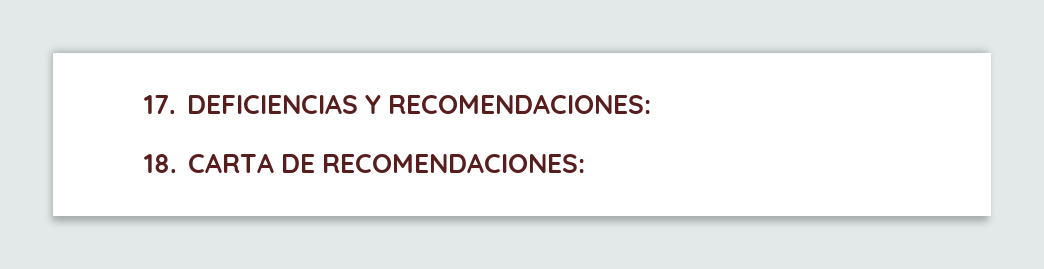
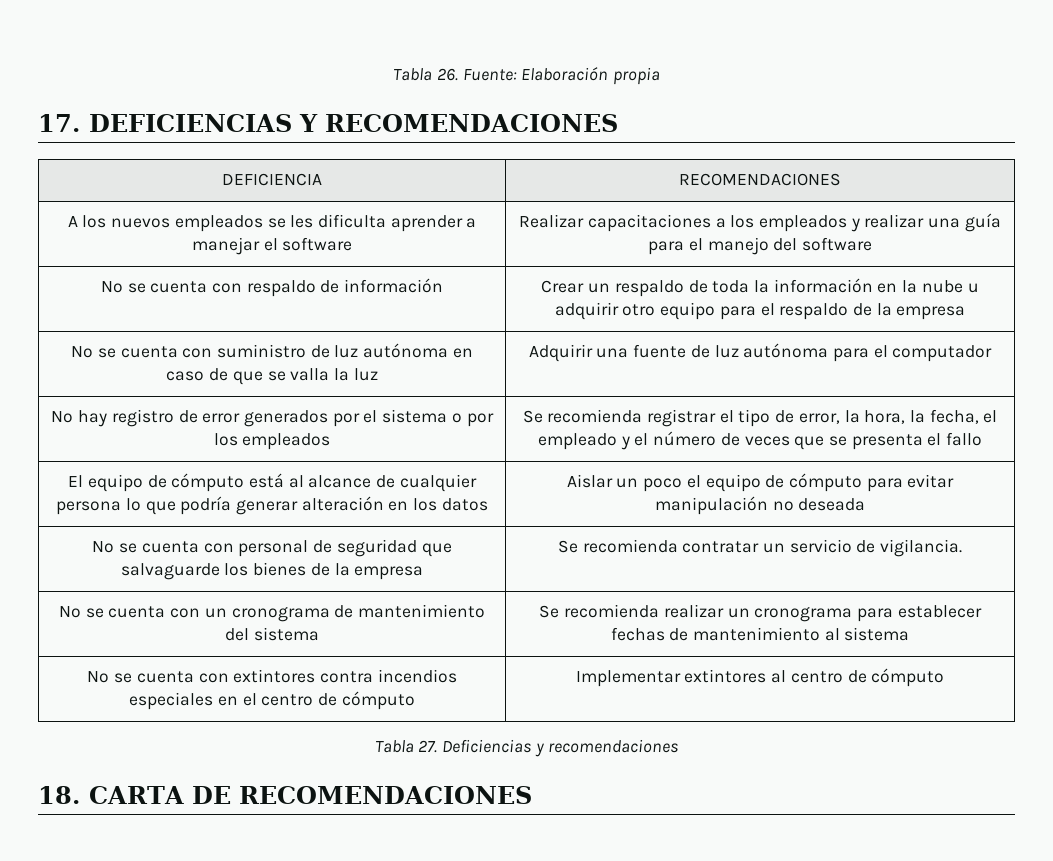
[144,94,652,114] 17. DEFICIENCIAS Y RECOMENDACIONES: -> [393,67,660,85] [38,114,618,132] [222,173,322,186] [679,173,841,186] [67,214,477,232] [191,237,353,255] [519,213,1001,232] [648,237,872,255] [100,278,444,297] [541,278,979,297] [554,302,966,320] [71,343,473,358] [166,368,378,385] [528,343,993,362] [51,409,494,427] [213,433,331,450] [522,409,998,427] [537,431,983,450] [68,473,477,492] [56,496,488,515] [566,473,955,492] [654,496,866,515] [92,539,452,557] [120,562,424,580] [557,539,963,557] [58,604,486,622] [225,627,319,641] [539,604,982,622] [610,627,910,641] [87,669,457,683] [129,691,415,710] [575,668,945,687] [374,739,679,757] Tabla 26. Fuente: Elaboración propia // 17. DEFICIENCIAS Y RECOMENDACIONES // DEFICIENCIA | RECOMENDACIONES // A los nuevos empleados se les dificulta aprender a manejar el software | Realizar capacitaciones a los empleados y realizar una guía para el manejo del software // No se cuenta con respaldo de información | Crear un respaldo de toda la información en la nube u adquirir otro equipo para el respaldo de la empresa // No se cuenta con suministro de luz autónoma en caso de que se valla la luz | Adquirir una fuente de luz autónoma para el computador // No hay registro de error generados por el sistema o por los empleados | Se recomienda registrar el tipo de error, la hora, la fecha, el empleado y el número de veces que se presenta el fallo // El equipo de cómputo está al alcance de cualquier persona lo que podría generar alteración en los datos | Aislar un poco el equipo de cómputo para evitar manipulación no deseada // No se cuenta con personal de seguridad que salvaguarde los bienes de la empresa | Se recomienda contratar un servicio de vigilancia. // No se cuenta con un cronograma de mantenimiento del sistema | Se recomienda realizar un cronograma para establecer fechas de mantenimiento al sistema // No se cuenta con extintores contra incendios especiales en el centro de cómputo | Implementar extintores al centro de cómputo // Tabla 27. Deficiencias y recomendaciones
[322,153,586,173] RECOMENDACIONES: -> [238,786,532,804] RECOMENDACIONES

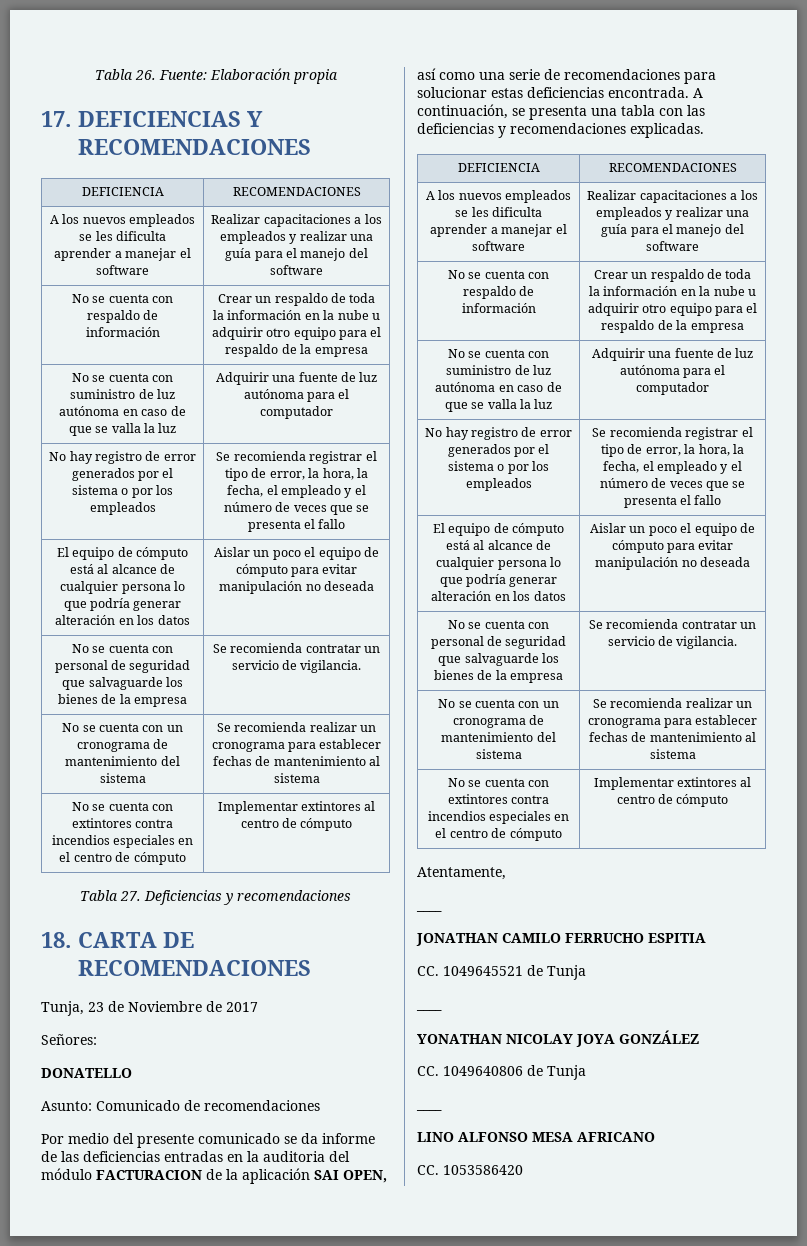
(532, 795) none -> [41,1001,258,1016] [41,1034,97,1045] [41,1068,132,1078] [41,1100,320,1111] [41,1133,375,1148] [41,1151,350,1162] [41,1168,387,1184] [417,68,716,84] [417,87,703,98] [417,104,705,120] [417,123,704,138] [457,163,540,172] [608,163,737,172] [425,190,572,203] [455,207,542,217] [430,224,567,237] [472,241,525,251] [587,190,758,203] [595,207,750,220] [601,224,744,237] [646,241,699,251] [447,270,550,279] [462,286,535,299] [461,303,536,313] [593,269,752,282] [589,286,756,296] [587,303,758,316] [601,320,744,333] [447,349,550,358] [446,365,551,375] [435,382,562,392] [444,399,553,412] [591,348,754,361] [619,365,726,378] [636,382,709,395] [425,427,572,440] [447,444,550,457] [447,461,550,474] [465,478,532,491] [592,427,753,440] [601,444,744,457] [603,461,742,474] [599,478,746,491] [623,495,722,508] [432,523,565,536] [445,540,552,550] [436,557,561,570] [439,574,558,587] [431,591,566,601] [590,523,755,536] [611,540,734,553] [595,557,750,570] [447,620,550,629] [430,636,567,649] [438,653,559,666] [433,670,564,683] [588,619,757,629] [607,636,738,649] [438,699,559,708] [452,715,545,728] [441,732,556,742] [475,749,522,759] [592,698,753,708] [587,715,758,728] [588,732,757,742] [649,749,696,759] [447,778,550,787] [447,794,550,804] [427,811,570,824] [435,828,562,841] [593,777,752,790] [616,794,729,807] [417,867,506,880] [416,910,442,912] [416,933,706,946] [417,965,586,980] [416,1009,442,1011] [417,1030,699,1047] [417,1065,586,1080] [416,1109,442,1111] [417,1132,655,1142] [417,1165,523,1175] // Tunja, 23 de Noviembre de 2017 // Señores: // DONATELLO // Asunto: Comunicado de recomendaciones // Por medio del presente comunicado se da informe de las deficiencias entradas en la auditoria del módulo FACTURACION de la aplicación SAI OPEN, así como una serie de recomendaciones para solucionar estas deficiencias encontrada. A continuación, se presenta una tabla con las deficiencias y recomendaciones explicadas. // DEFICIENCIA | RECOMENDACIONES // A los nuevos empleados se les dificulta aprender a manejar el software | Realizar capacitaciones a los empleados y realizar una guía para el manejo del software // No se cuenta con respaldo de información | Crear un respaldo de toda la información en la nube u adquirir otro equipo para el respaldo de la empresa // No se cuenta con suministro de luz autónoma en caso de que se valla la luz | Adquirir una fuente de luz autónoma para el computador // No hay registro de error generados por el sistema o por los empleados | Se recomienda registrar el tipo de error, la hora, la fecha, el empleado y el número de veces que se presenta el fallo // El equipo de cómputo está al alcance de cualquier persona lo que podría generar alteración en los datos | Aislar un poco el equipo de cómputo para evitar manipulación no deseada // No se cuenta con personal de seguridad que salvaguarde los bienes de la empresa | Se recomienda contratar un servicio de vigilancia. // No se cuenta con un cronograma de mantenimiento del sistema | Se recomienda realizar un cronograma para establecer fechas de mantenimiento al sistema // No se cuenta con extintores contra incendios especiales en el centro de cómputo | Implementar extintores al centro de cómputo // Atentamente, // ____ // JONATHAN CAMILO FERRUCHO ESPITIA // CC. 1049645521 de Tunja // ____ // YONATHAN NICOLAY JOYA GONZÁLEZ // CC. 1049640806 de Tunja // ____ // LINO ALFONSO MESA AFRICANO // CC. 1053586420

